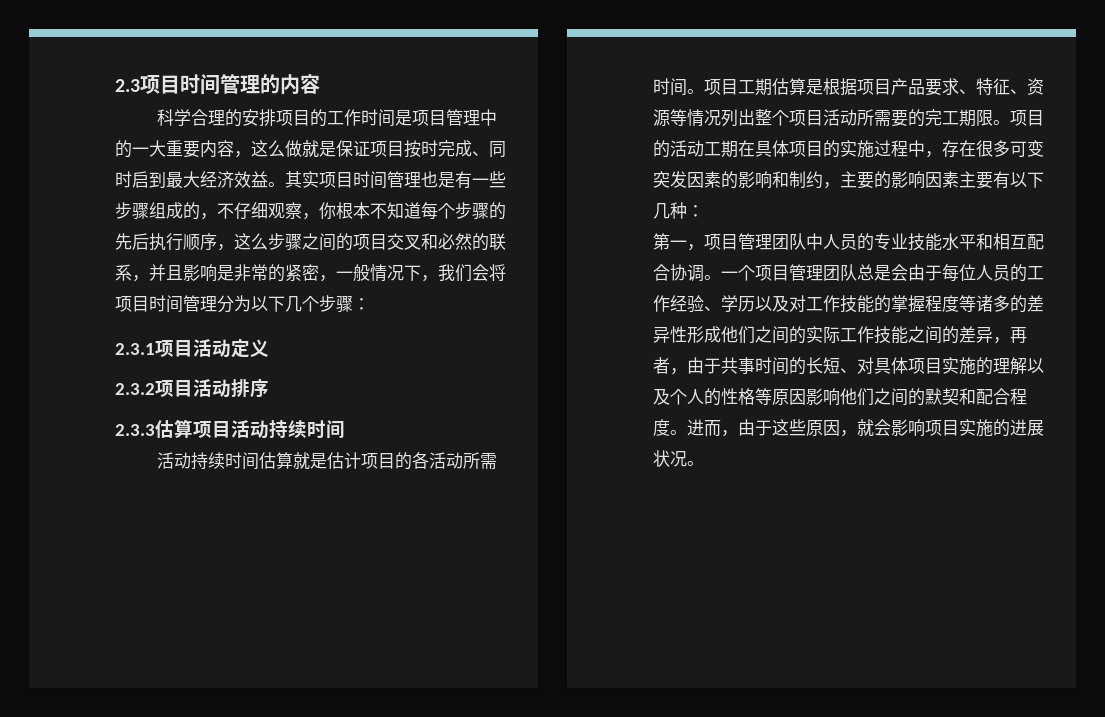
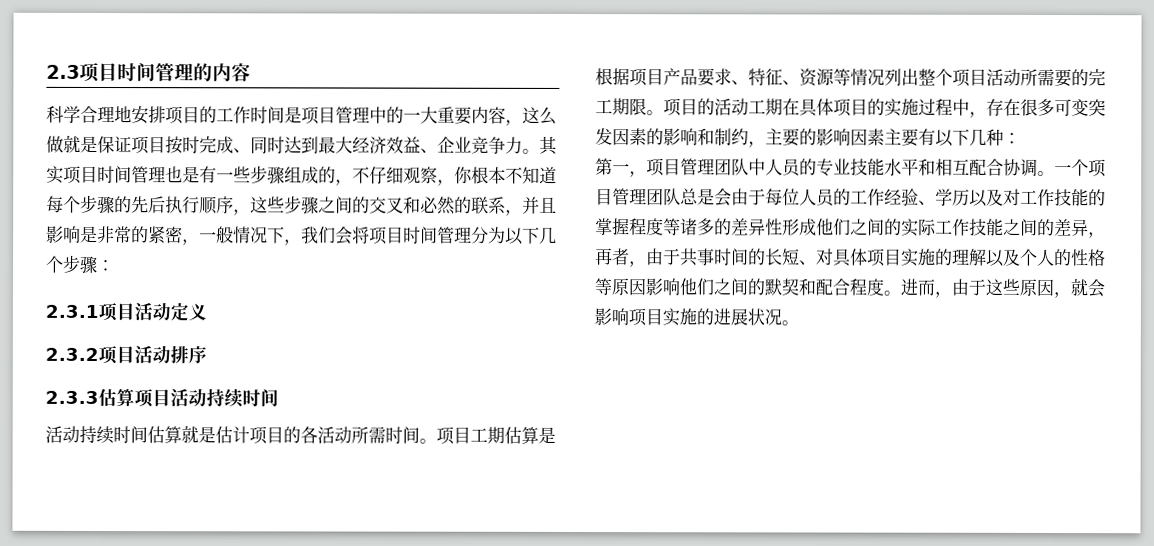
[225,109,243,127] 的 -> [114,106,132,124] 地
[132,171,149,188] 启 -> [284,136,302,154] 达
(268, 179) none -> [420,136,523,154] 、企业竞争力
[251,233,268,250] 么 -> [267,196,285,213] 些
[353,234,387,250] 项目 -> (370, 205) none

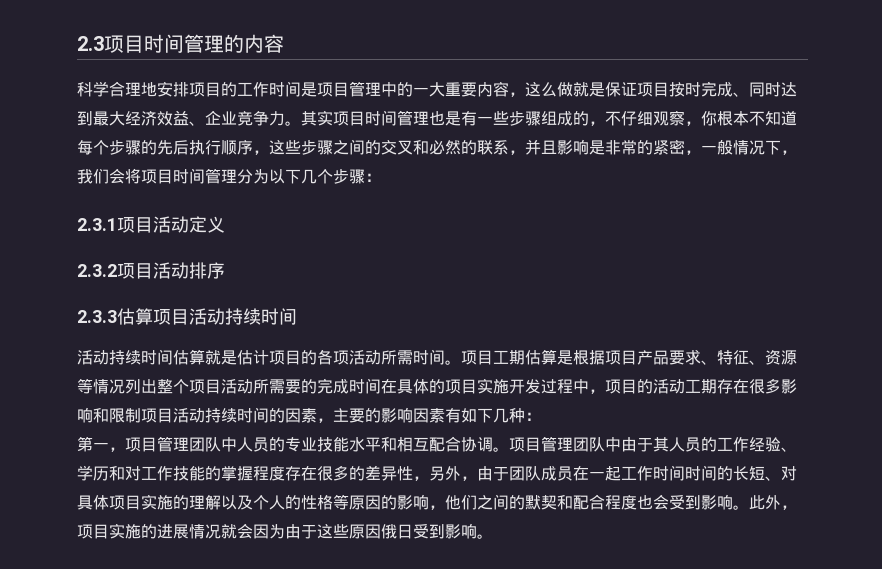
(318, 435) none -> [333,350,349,365] 项
[595,98,1106,118] [595,128,749,146] 工期限。项目的活动工期在具体项目的实施过程中，存在很多可变突发因素的影响和制约 -> [333,378,797,394] [77,407,317,423] 成时间在具体的项目实施开发过程中，项目的活动工期存在很多影响和限制项目活动持续时间的因素
[884,128,954,147] 主要有以 -> [445,408,477,423] 有如
[1054,159,1107,178] [595,188,800,207] 一个项目管理团队总是会由于每位 -> [509,436,669,452] 项目管理团队中由于其
[969,188,1004,207] 以及 -> [109,466,125,481] 和
[663,218,698,236] 等诸 -> [285,466,333,481] 存在很
[782,218,1106,239] [595,248,715,268] 形成他们之间的实际工作技能之间的差异，再者，由于共事 -> [413,465,685,481] ，另外，由于团队成员在一起工作时间
[645,278,680,296] 影响 -> [381,494,445,510] 的影响，
[883,278,1105,299] [594,308,782,327] 。进而，由于这些原因，就会影响项目实施的进展状况 -> [637,494,797,510] [77,523,477,539] 也会受到影响。此外，项目实施的进展情况就会因为由于这些原因俄日受到影响

